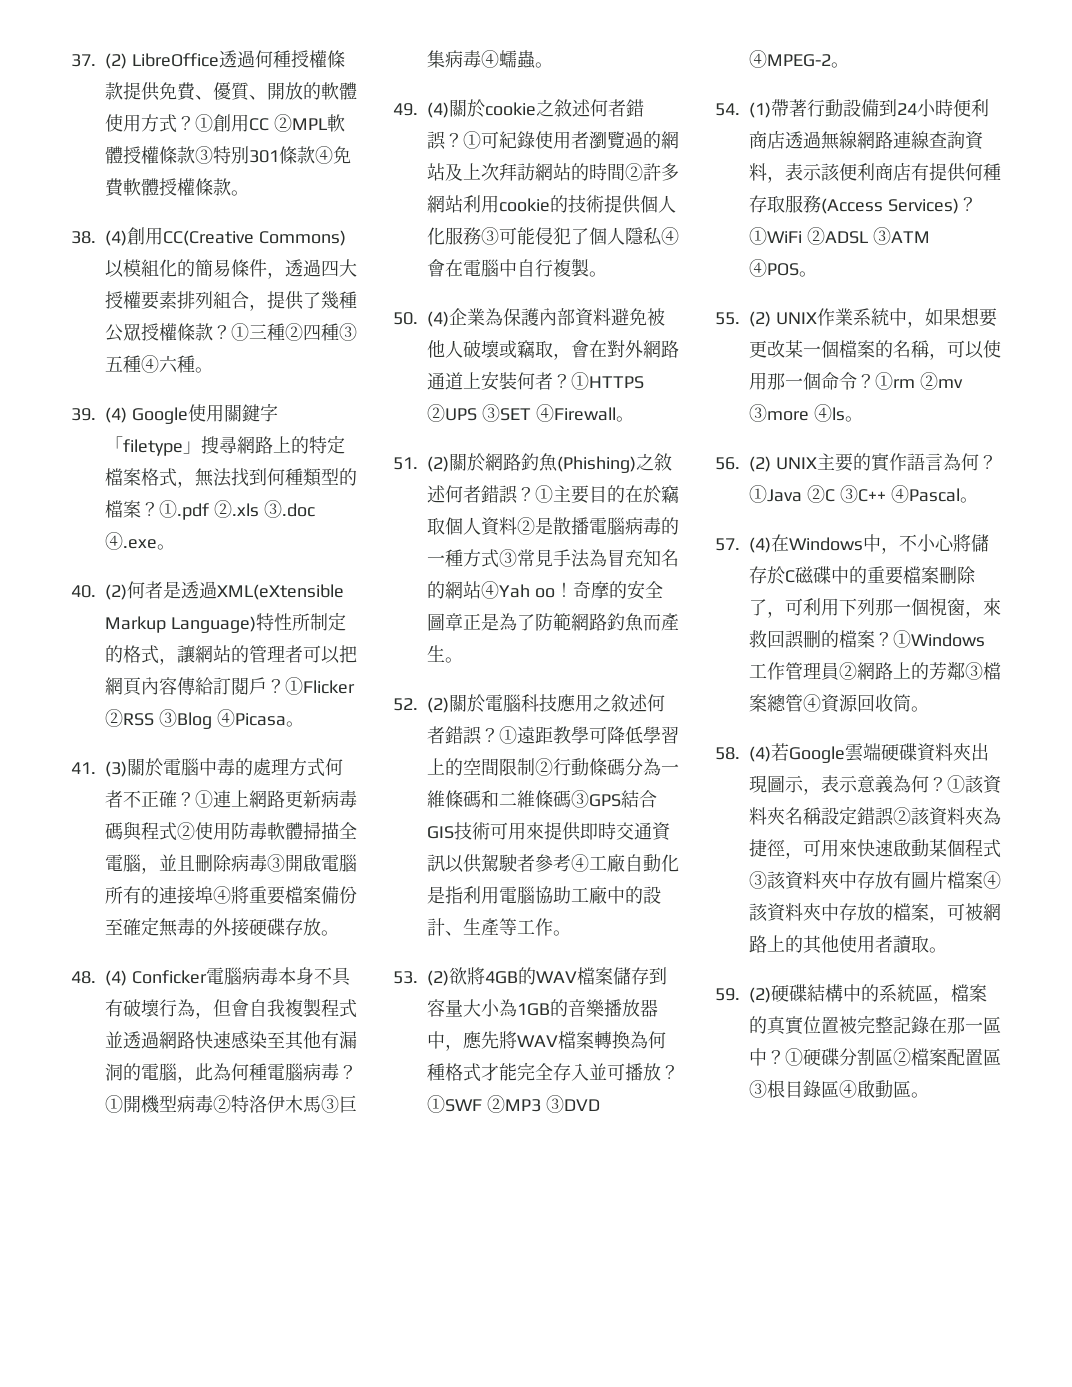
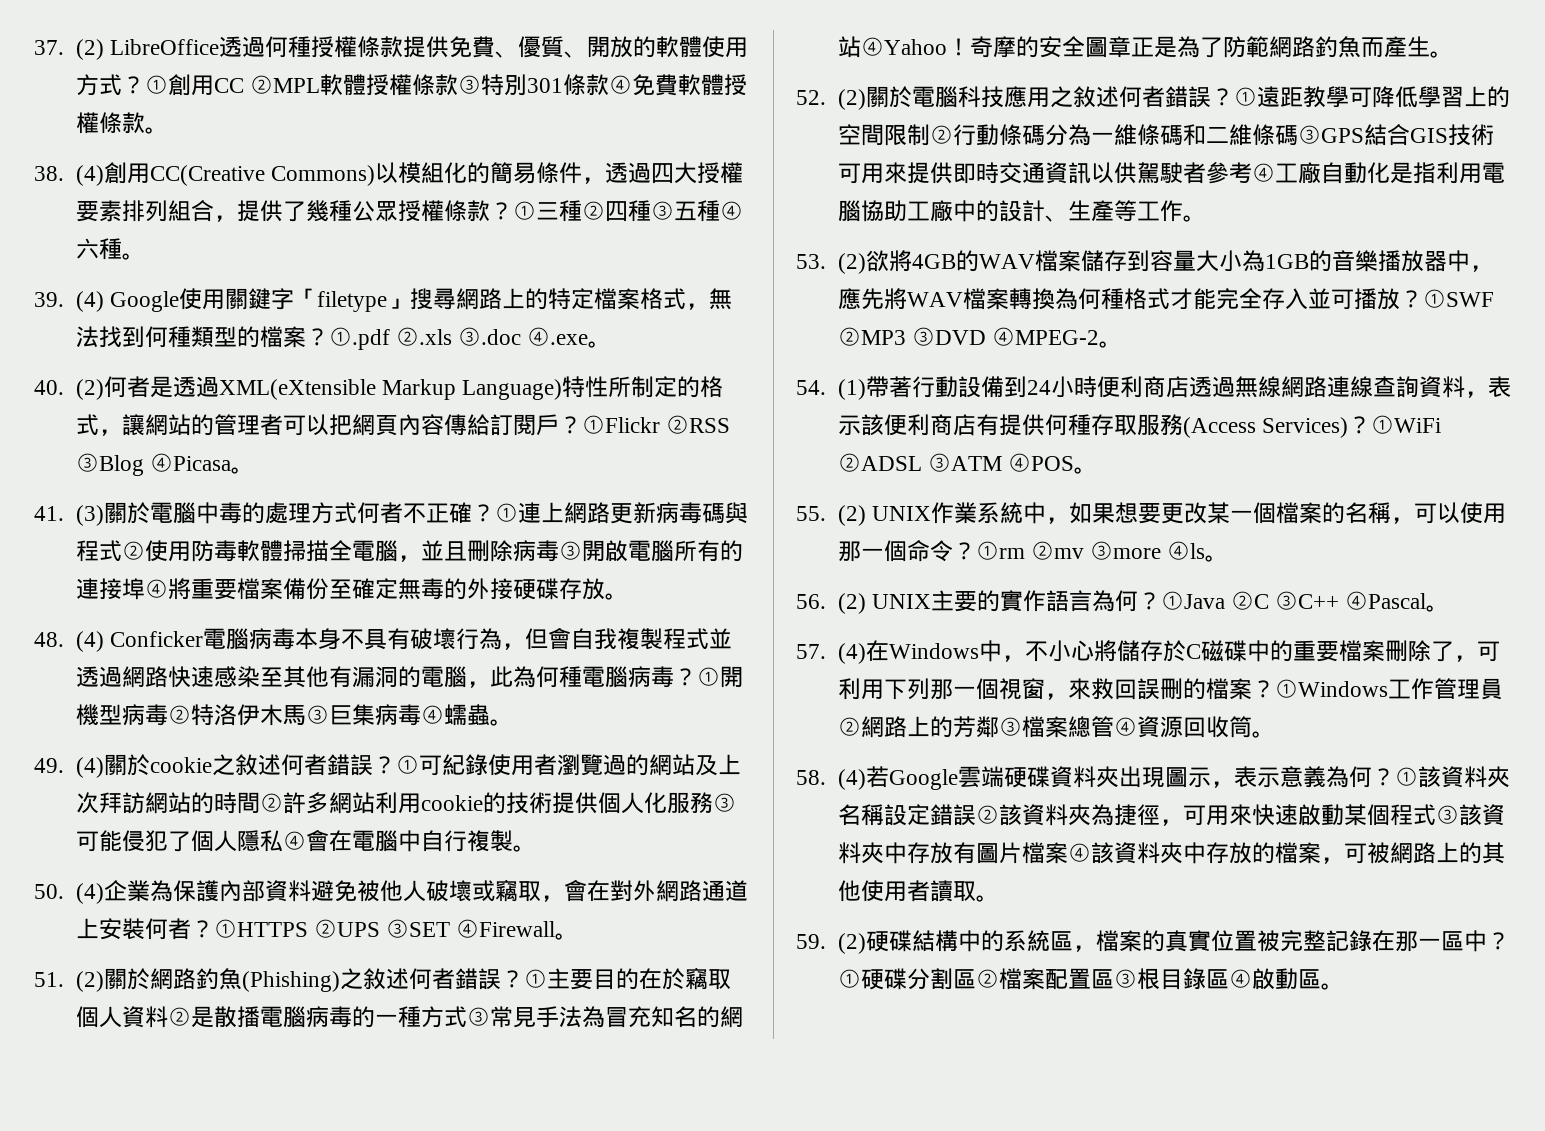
[285,677,355,695] ①Flicker -> [581,415,660,434] ①Flickr
[481,581,555,599] ④Yah oo -> [860,37,947,56] ④Yahoo

